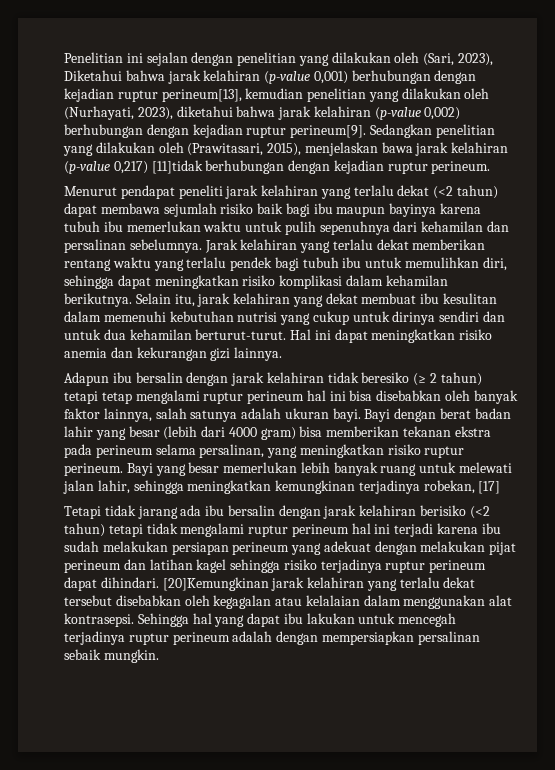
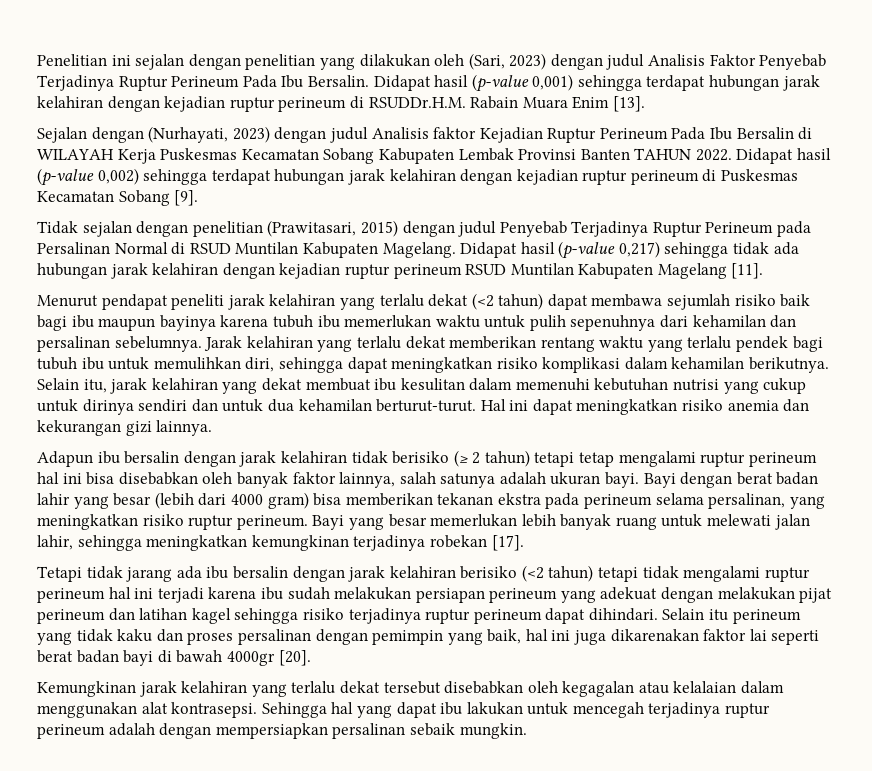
[458,53,494,66] [64,70,477,84] [64,88,490,102] [64,106,461,120] [64,124,495,138] [63,142,509,156] [64,160,491,174] 2023), Diketahui bahwa jarak kelahiran (p-value 0,001) berhubungan dengan kejadian ruptur perineum[13], kemudian penelitian yang dilakukan oleh (Nurhayati, 2023), diketahui bahwa jarak kelahiran (p-value 0,002) berhubungan dengan kejadian ruptur perineum[9]. Sedangkan penelitian yang dilakukan oleh (Prawitasari, 2015), menjelaskan bawa jarak kelahiran (p-value 0,217) [11]tidak berhubungan dengan kejadian ruptur perineum. -> [509,53,827,70] [37,74,820,92] [37,96,645,112] [37,126,813,143] [37,148,832,164] [37,168,799,186] [37,190,199,206] [37,220,812,237] [37,241,799,259] [37,263,764,279] 2023) dengan judul Analisis Faktor Penyebab Terjadinya Ruptur Perineum Pada Ibu Bersalin. Didapat hasil (p-value 0,001) sehingga terdapat hubungan jarak kelahiran dengan kejadian ruptur perineum di RSUDDr.H.M. Rabain Muara Enim [13]. // Sejalan dengan (Nurhayati, 2023) dengan judul Analisis faktor Kejadian Ruptur Perineum Pada Ibu Bersalin di WILAYAH Kerja Puskesmas Kecamatan Sobang Kabupaten Lembak Provinsi Banten TAHUN 2022. Didapat hasil (p-value 0,002) sehingga terdapat hubungan jarak kelahiran dengan kejadian ruptur perineum di Puskesmas Kecamatan Sobang [9]. // Tidak sejalan dengan penelitian (Prawitasari, 2015) dengan judul Penyebab Terjadinya Ruptur Perineum pada Persalinan Normal di RSUD Muntilan Kabupaten Magelang. Didapat hasil (p-value 0,217) sehingga tidak ada hubungan jarak kelahiran dengan kejadian ruptur perineum RSUD Muntilan Kabupaten Magelang [11].
[361,372,410,383] beresiko -> [392,451,450,464] berisiko
[423,480,501,494] robekan, [17] -> [429,535,524,551] robekan [17].
[162,577,269,591] [20]Kemungkinan -> [662,608,801,624] [37,629,820,645] [37,650,311,666] [37,681,136,697] Selain itu perineum yang tidak kaku dan proses persalinan dengan pemimpin yang baik, hal ini juga dikarenakan faktor lai seperti berat badan bayi di bawah 4000gr [20]. // Kemungkinan

